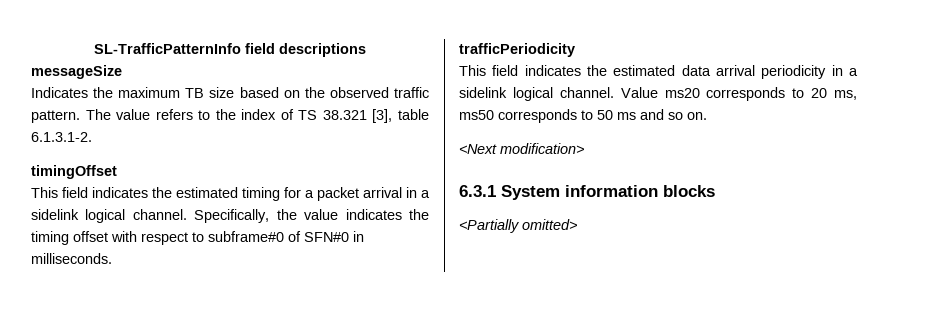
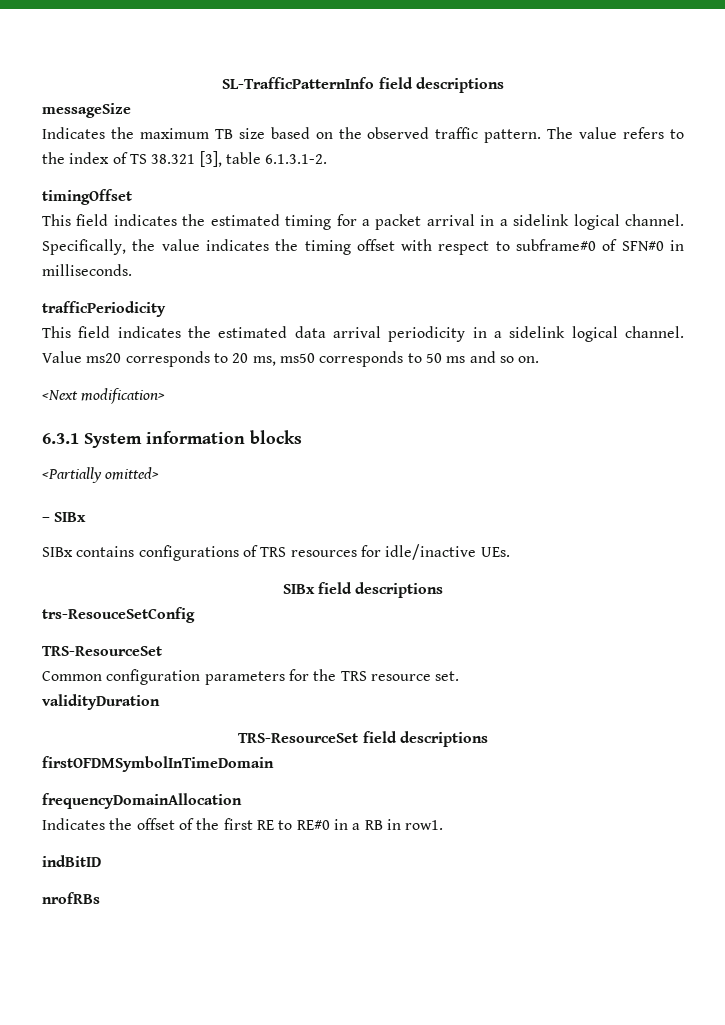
(577, 224) none -> [42,512,87,522] [42,544,510,561] [282,582,444,598] [42,607,195,623] [42,646,162,656] [42,669,460,685] [42,694,160,710] [238,731,488,747] [42,756,274,772] [42,793,242,809] [42,818,444,830] [42,855,101,867] [42,892,100,904] // – SIBx // SIBx contains configurations of TRS resources for idle/inactive UEs. // SIBx field descriptions // trs-ResouceSetConfig // TRS-ResourceSet // Common configuration parameters for the TRS resource set. // validityDuration // TRS-ResourceSet field descriptions // firstOFDMSymbolInTimeDomain // frequencyDomainAllocation // Indicates the offset of the first RE to RE#0 in a RB in row1. // indBitID // nrofRBs

